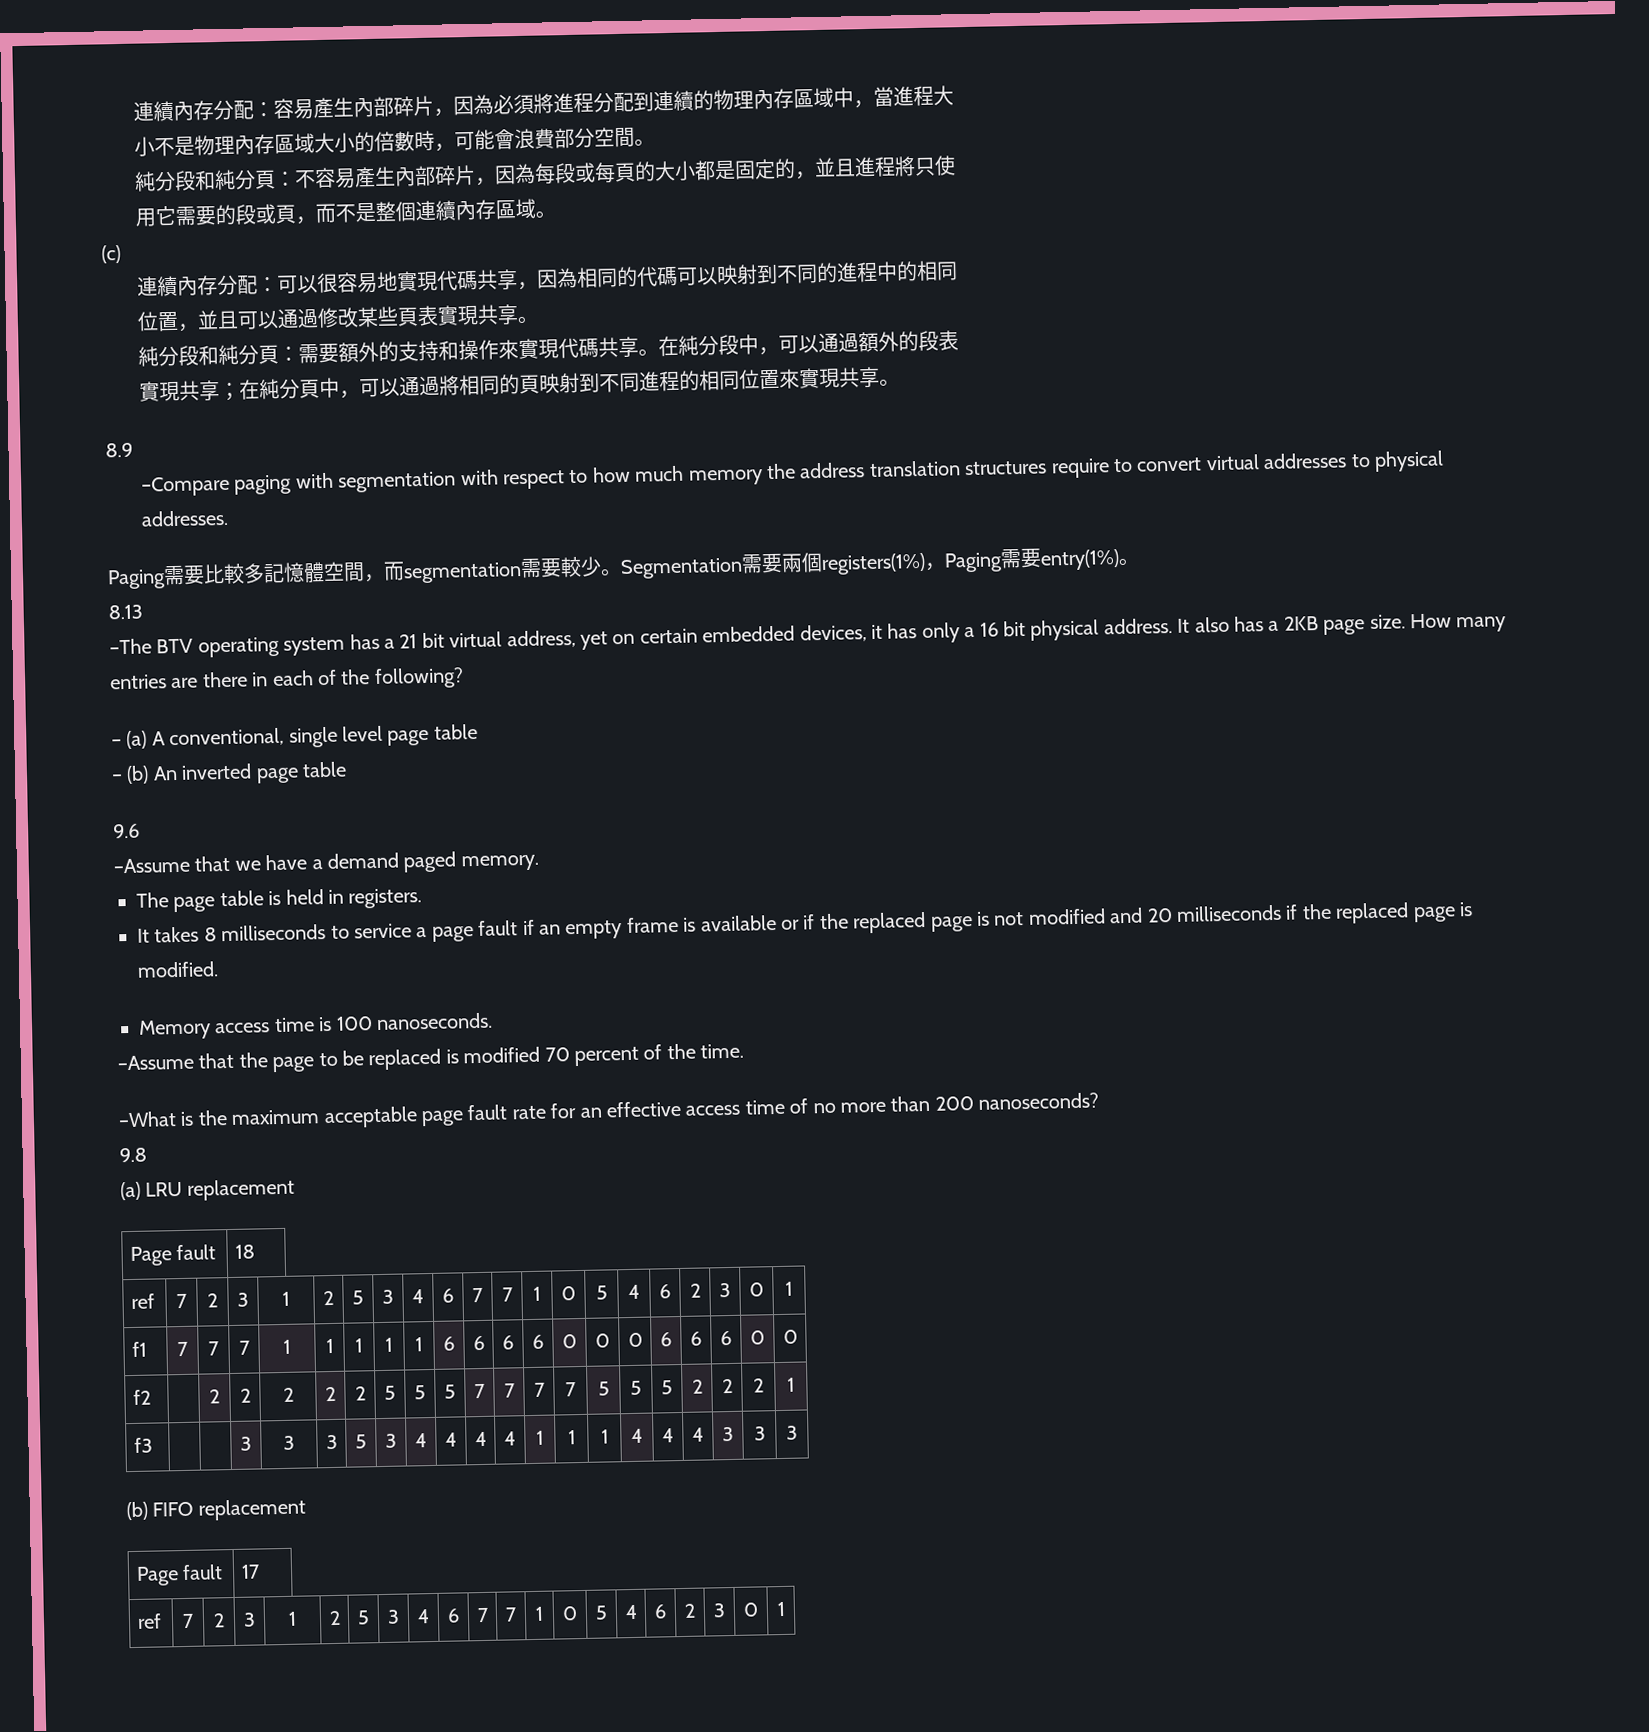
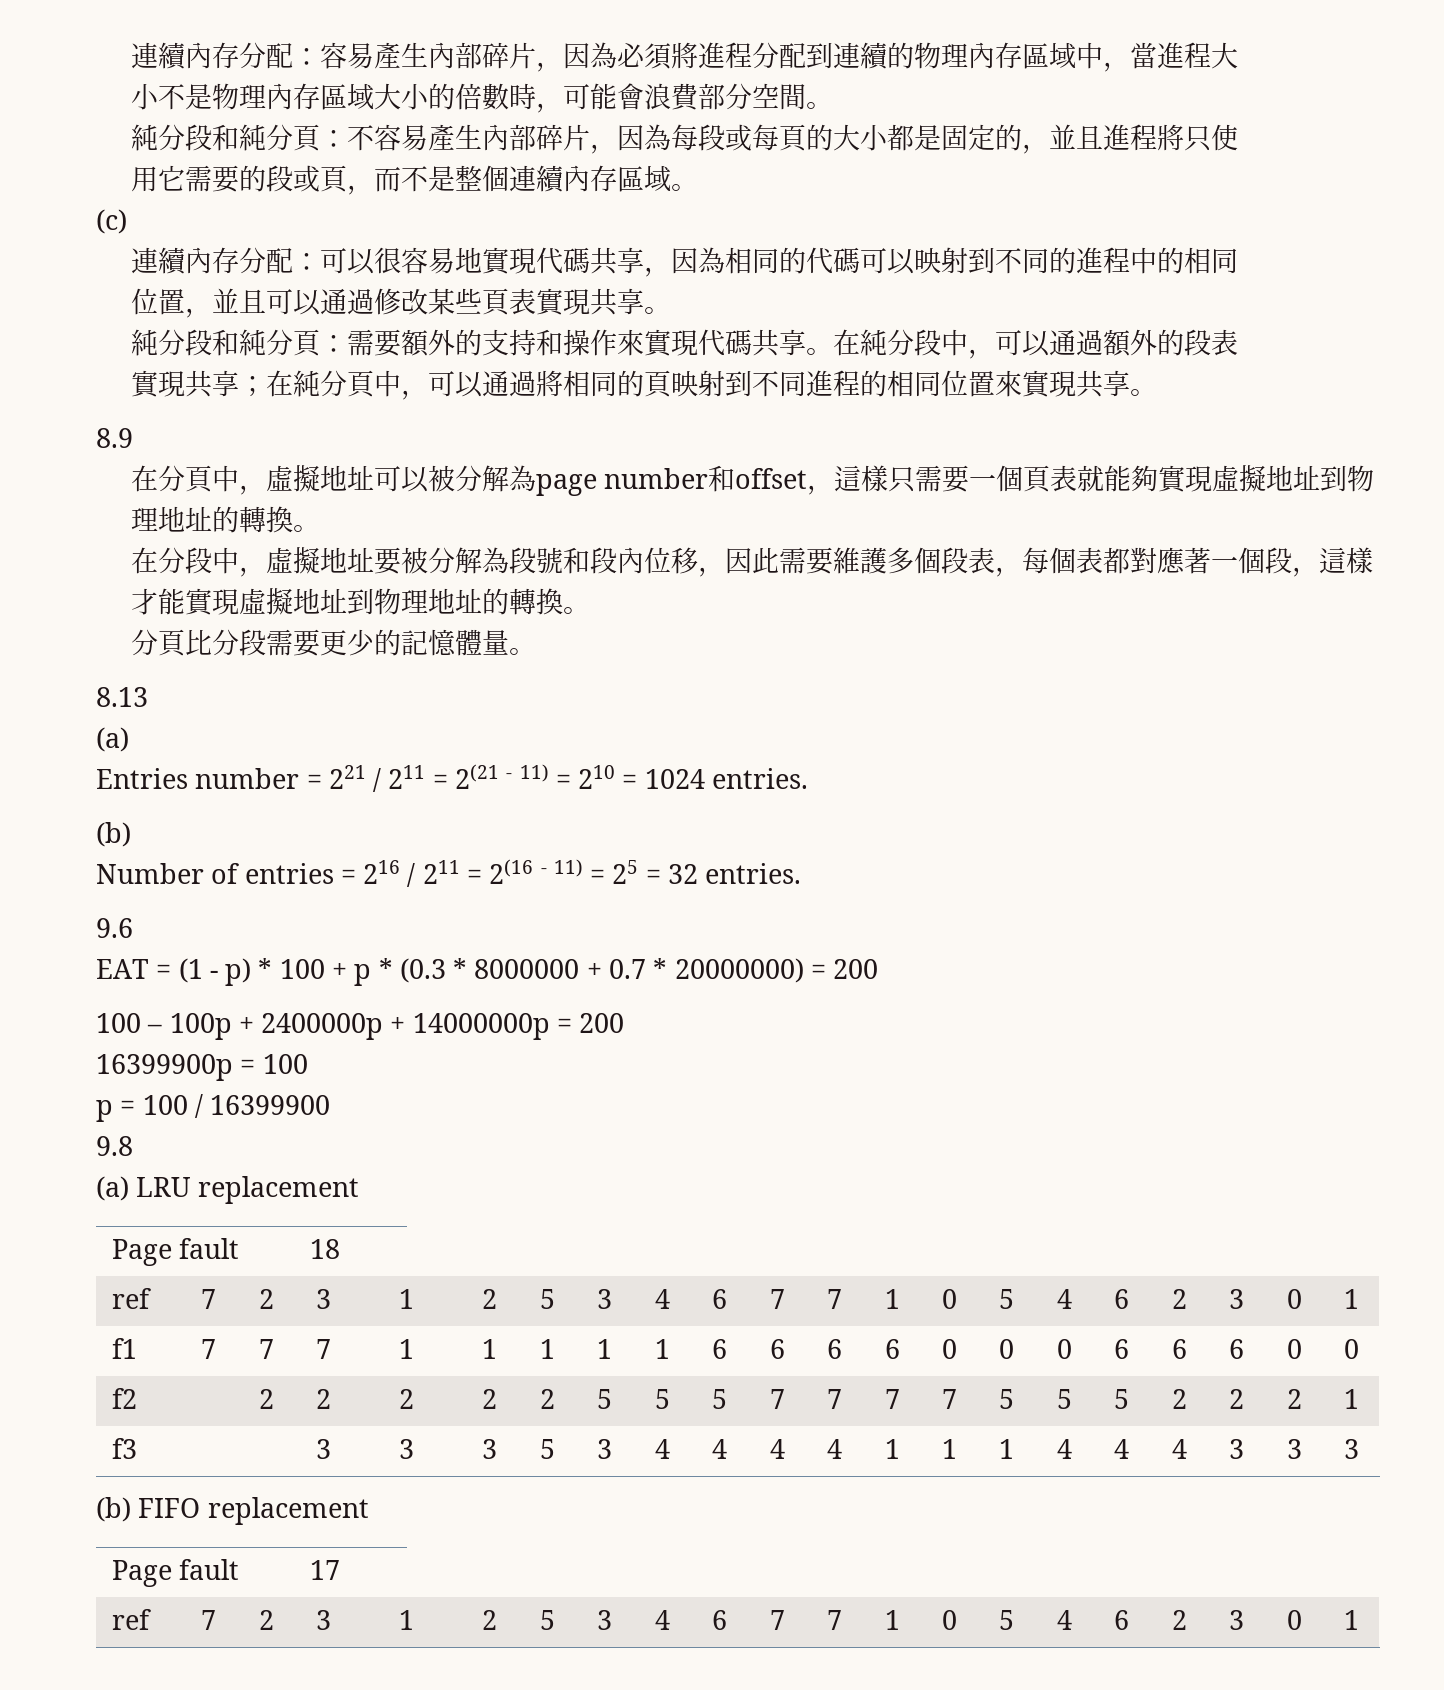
[141,450,1445,497] [141,509,230,527] [107,548,1140,590] [108,604,143,620] [109,613,1507,658] [110,667,464,690] [111,723,478,749] [112,761,347,784] [113,823,140,839] [113,851,540,874] [136,888,423,913] [137,901,1474,943] [137,961,219,978] [138,1012,493,1040] [117,1043,745,1073] [118,1092,1100,1129] –Compare paging with segmentation with respect to how much memory the address translation structures require to convert virtual addresses to physical addresses. // Paging需要比較多記憶體空間，而segmentation需要較少。Segmentation需要兩個registers(1%)，Paging需要entry(1%)。 // 8.13 // –The BTV operating system has a 21 bit virtual address, yet on certain embedded devices, it has only a 16 bit physical address. It also has a 2KB page size. How many entries are there in each of the following? // – (a) A conventional, single level page table // – (b) An inverted page table // 9.6 // –Assume that we have a demand paged memory. // The page table is held in registers. // It takes 8 milliseconds to service a page fault if an empty frame is available or if the replaced page is not modified and 20 milliseconds if the replaced page is modified. // Memory access time is 100 nanoseconds. // –Assume that the page to be replaced is modified 70 percent of the time. // –What is the maximum acceptable page fault rate for an effective access time of no more than 200 nanoseconds? -> [130,465,1374,496] [130,506,320,533] [130,547,1373,577] [130,588,590,616] [130,629,536,657] [96,687,148,707] [96,727,129,752] [96,764,809,792] [96,822,131,847] [96,859,802,887] [96,918,133,938] [96,958,879,986] [96,1013,625,1040] [96,1054,308,1081] [96,1094,331,1122] 在分頁中，虛擬地址可以被分解為page number和offset，這樣只需要一個頁表就能夠實現虛擬地址到物理地址的轉換。 // 在分段中，虛擬地址要被分解為段號和段內位移，因此需要維護多個段表，每個表都對應著一個段，這樣才能實現虛擬地址到物理地址的轉換。 // 分頁比分段需要更少的記憶體量。 // 8.13 // (a) // Entries number = 221 / 211 = 2(21 - 11) = 210 = 1024 entries. // (b) // Number of entries = 216 / 211 = 2(16 - 11) = 25 = 32 entries. // 9.6 // EAT = (1 - p) * 100 + p * (0.3 * 8000000 + 0.7 * 20000000) = 200 // 100 – 100p + 2400000p + 14000000p = 200 // 16399900p = 100 // p = 100 / 16399900

